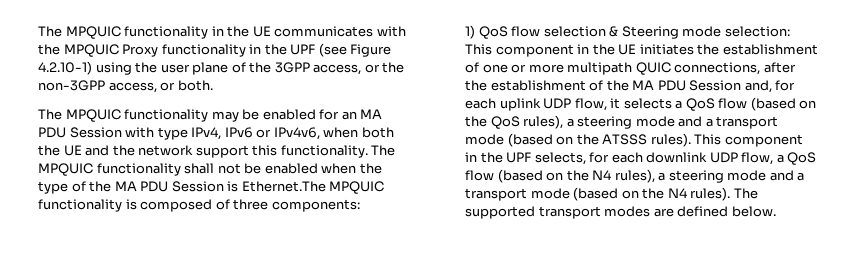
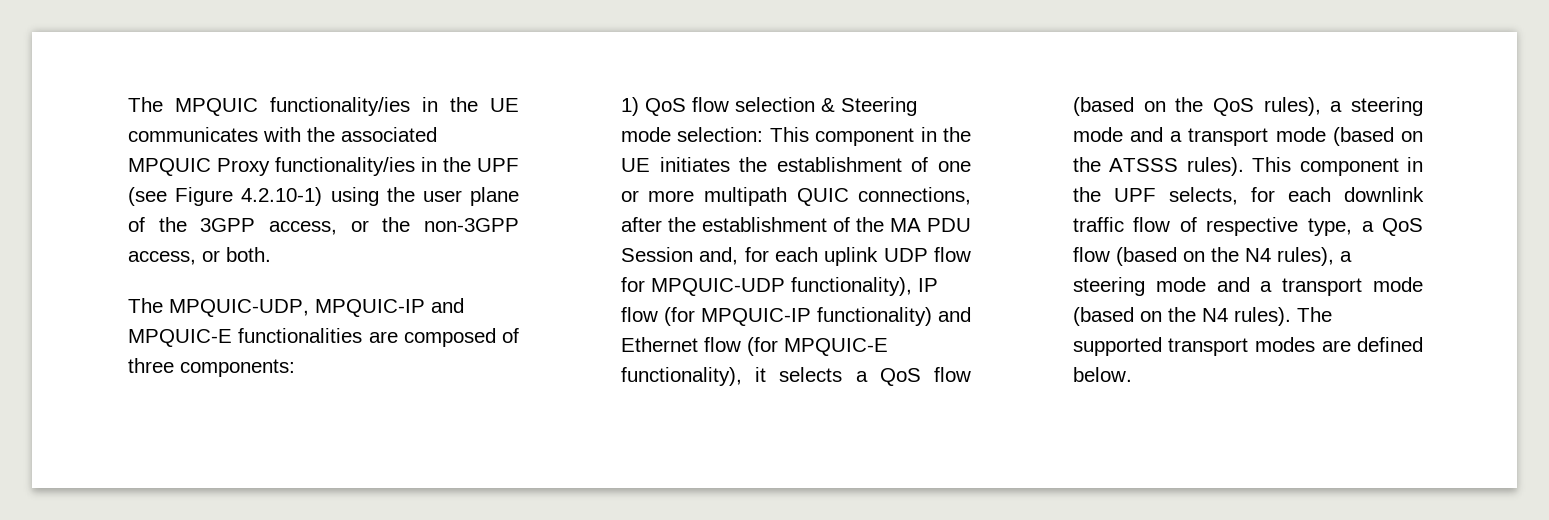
[38,26,209,39] The MPQUIC functionality -> [128,97,410,116] The MPQUIC functionality/ies
(60, 49) none -> [341,127,437,142] associated
[161,44,246,57] functionality -> [275,157,415,176] functionality/ies
[65,109,383,122] [38,127,394,140] [38,145,396,158] [38,163,382,176] [38,181,385,194] [38,199,137,212] MPQUIC functionality may be enabled for an MA PDU Session with type IPv4, IPv6 or IPv4v6, when both the UE and the network support this functionality. The MPQUIC functionality shall not be enabled when the type of the MA PDU Session is Ethernet.The MPQUIC functionality is -> [169,298,464,317] [128,328,398,347] MPQUIC-UDP, MPQUIC-IP and MPQUIC-E functionalities are
[574,98,607,111] flow, -> [934,247,971,262] [620,277,938,296] [620,307,971,326] [620,337,888,356] [620,367,742,386] flow for MPQUIC-UDP functionality), IP flow (for MPQUIC-IP functionality) and Ethernet flow (for MPQUIC-E functionality),
[709,152,774,165] UDP flow, -> [1072,217,1352,236] traffic flow of respective type,

